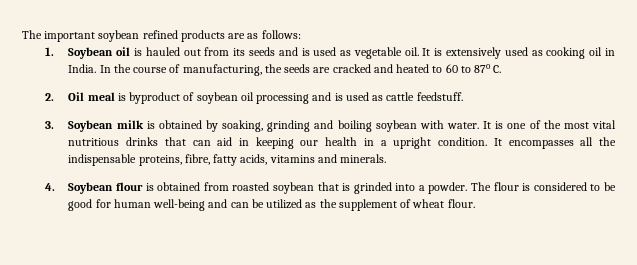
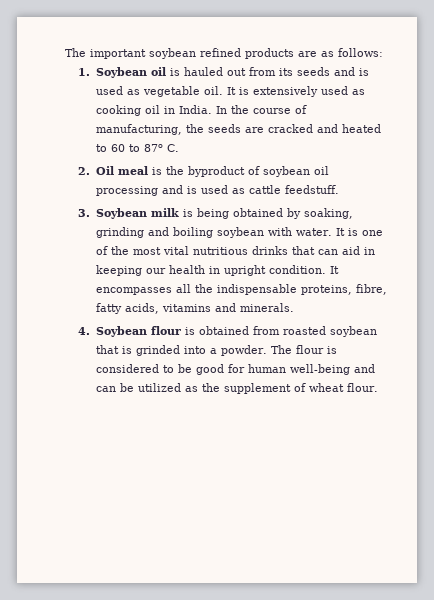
(126, 97) none -> [165,166,184,175] the
(155, 125) none -> [196,208,229,219] being
[380,140,387,146] a -> (220, 270) none

